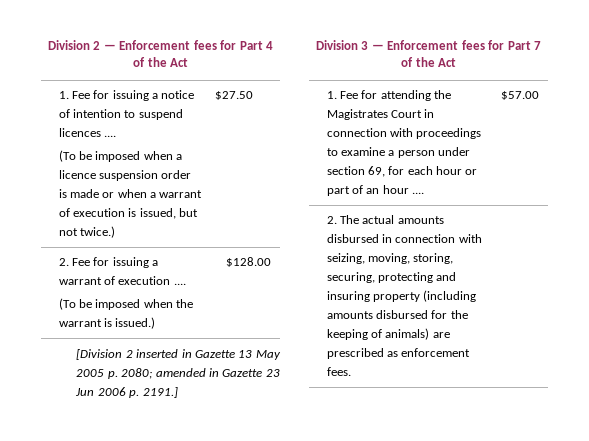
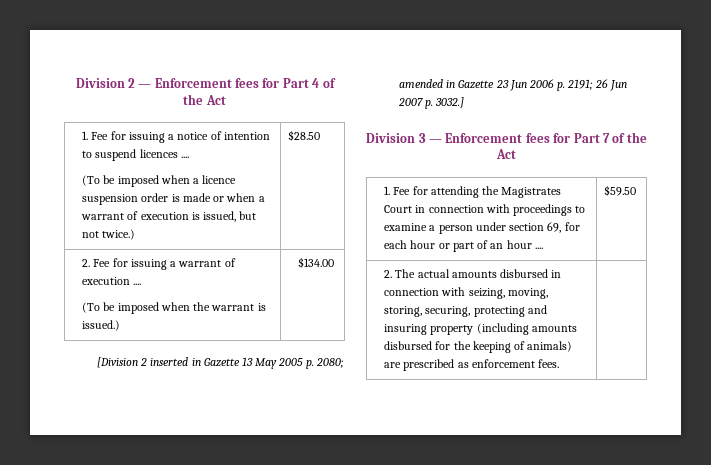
[214,91,253,100] $27.50 -> [288,130,321,141] $28.50
[225,257,271,267] $128.00 -> [298,257,335,268] $134.00
[142,387,178,398] 2191.] -> [567,79,627,91] [397,97,465,109] 2191; 26 Jun 2007 p. 3032.]
[500,91,539,100] $57.00 -> [604,185,637,196] $59.50

